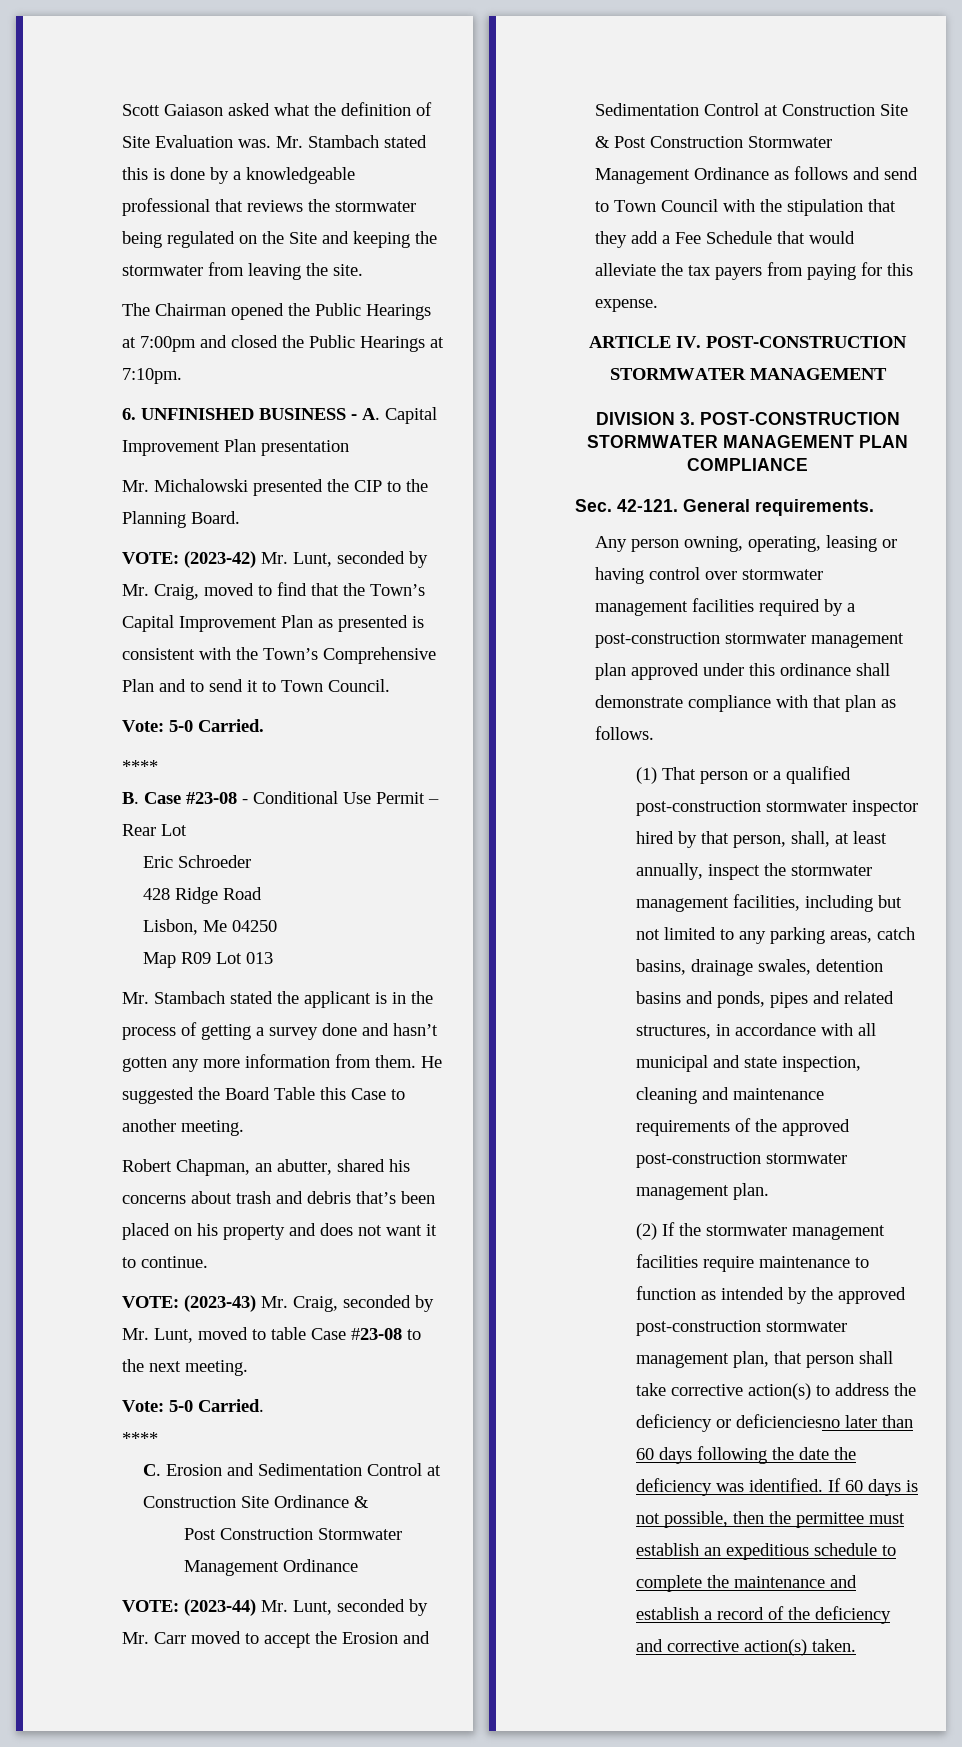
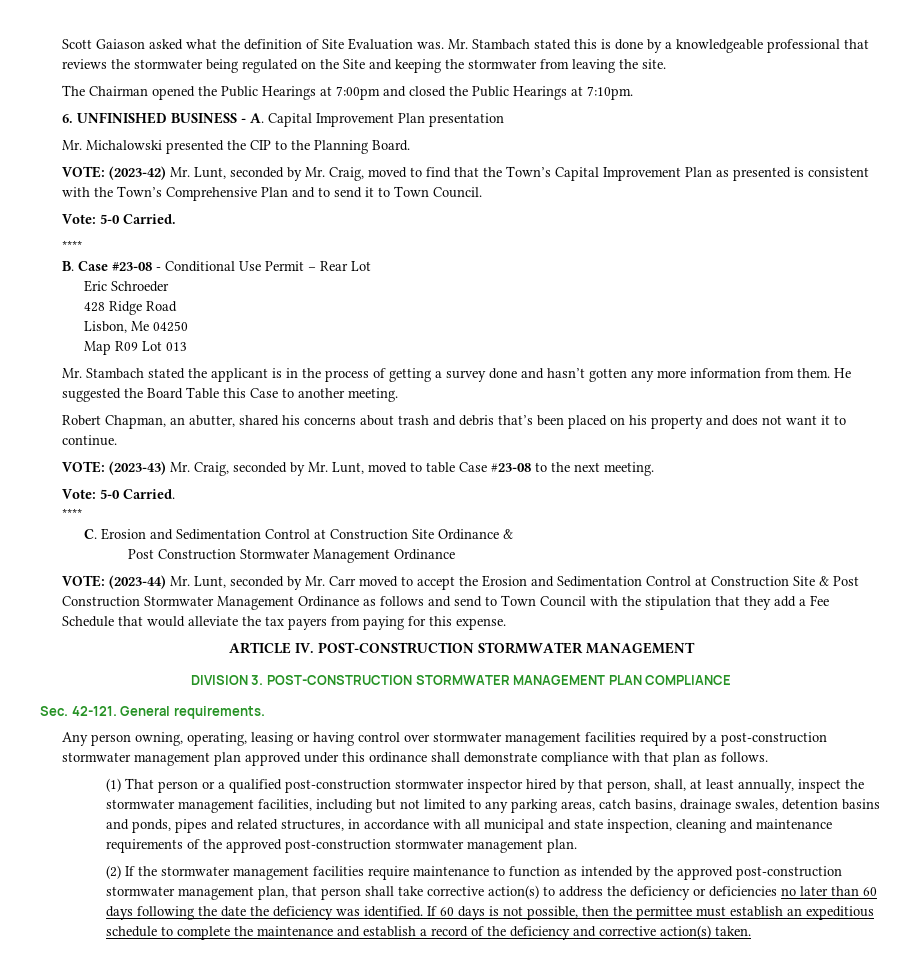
[736,1414,841,1428] deficienciesno -> [709,886,797,897] deficiencies no

